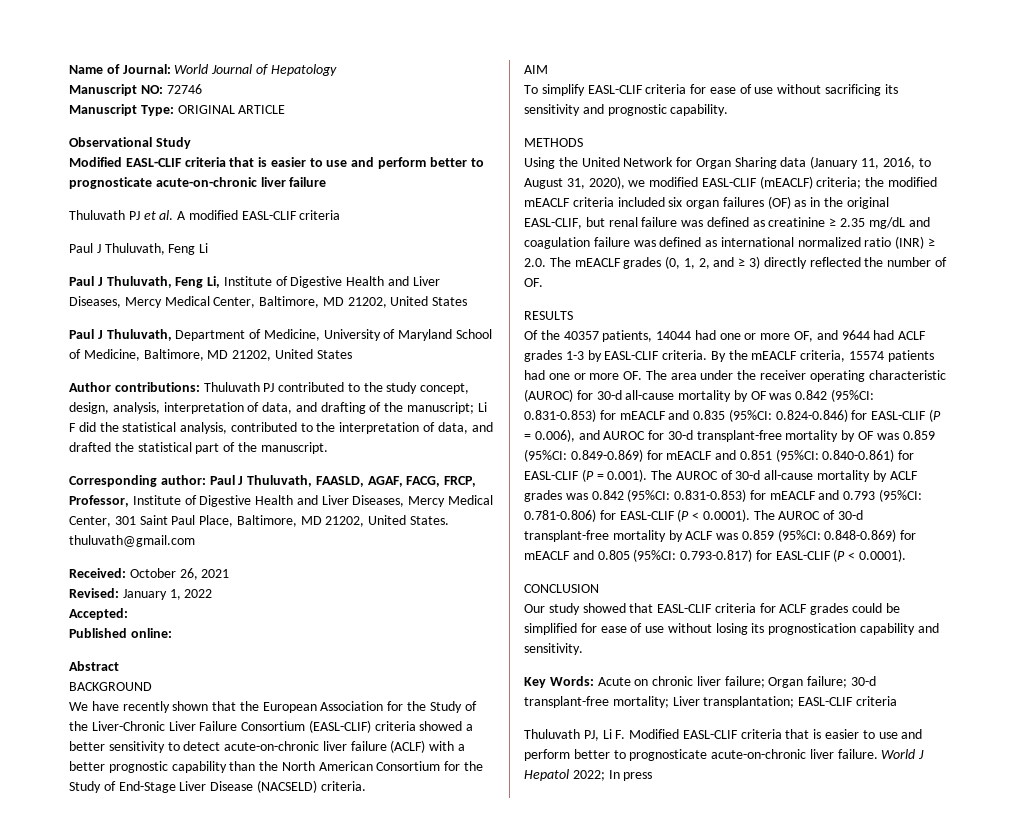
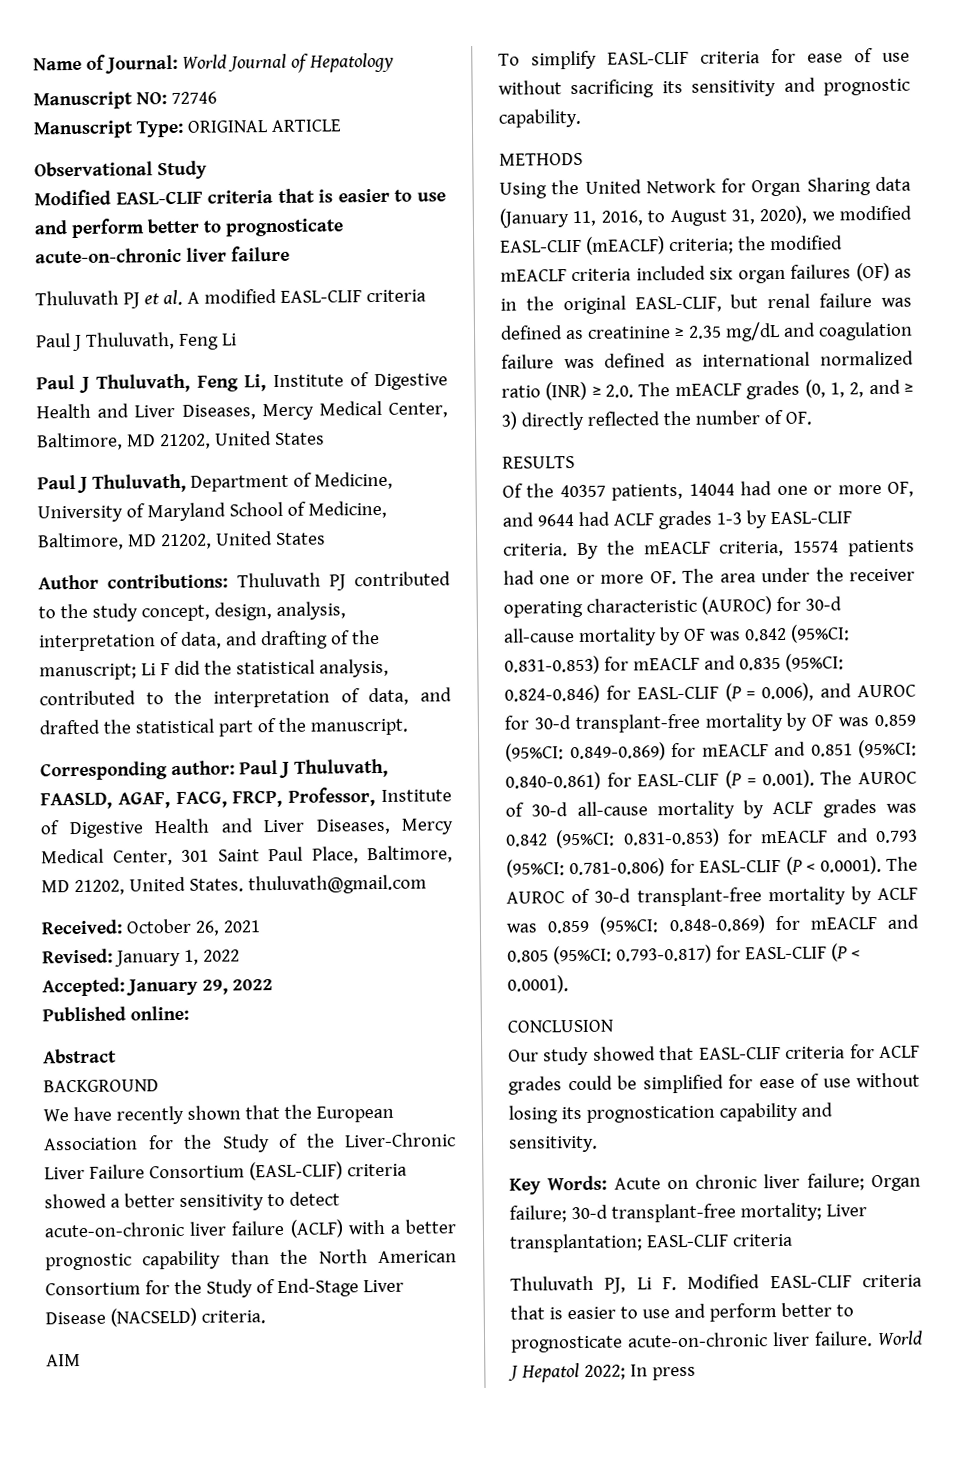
(128, 614) none -> [125,978,273,996] January 29, 2022

